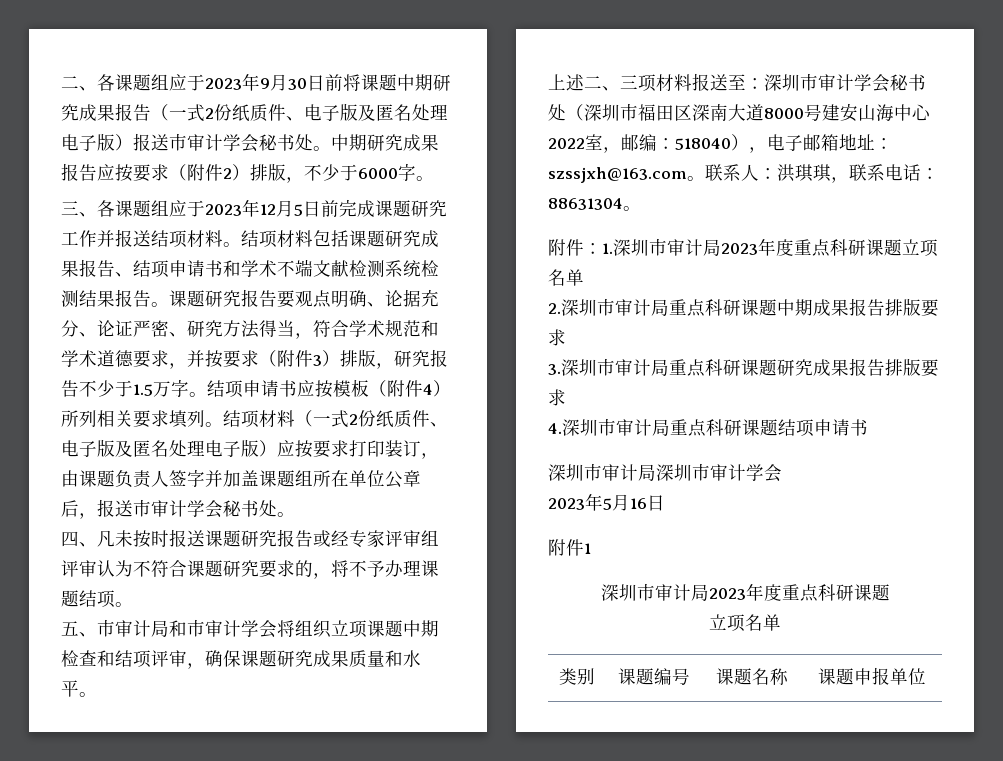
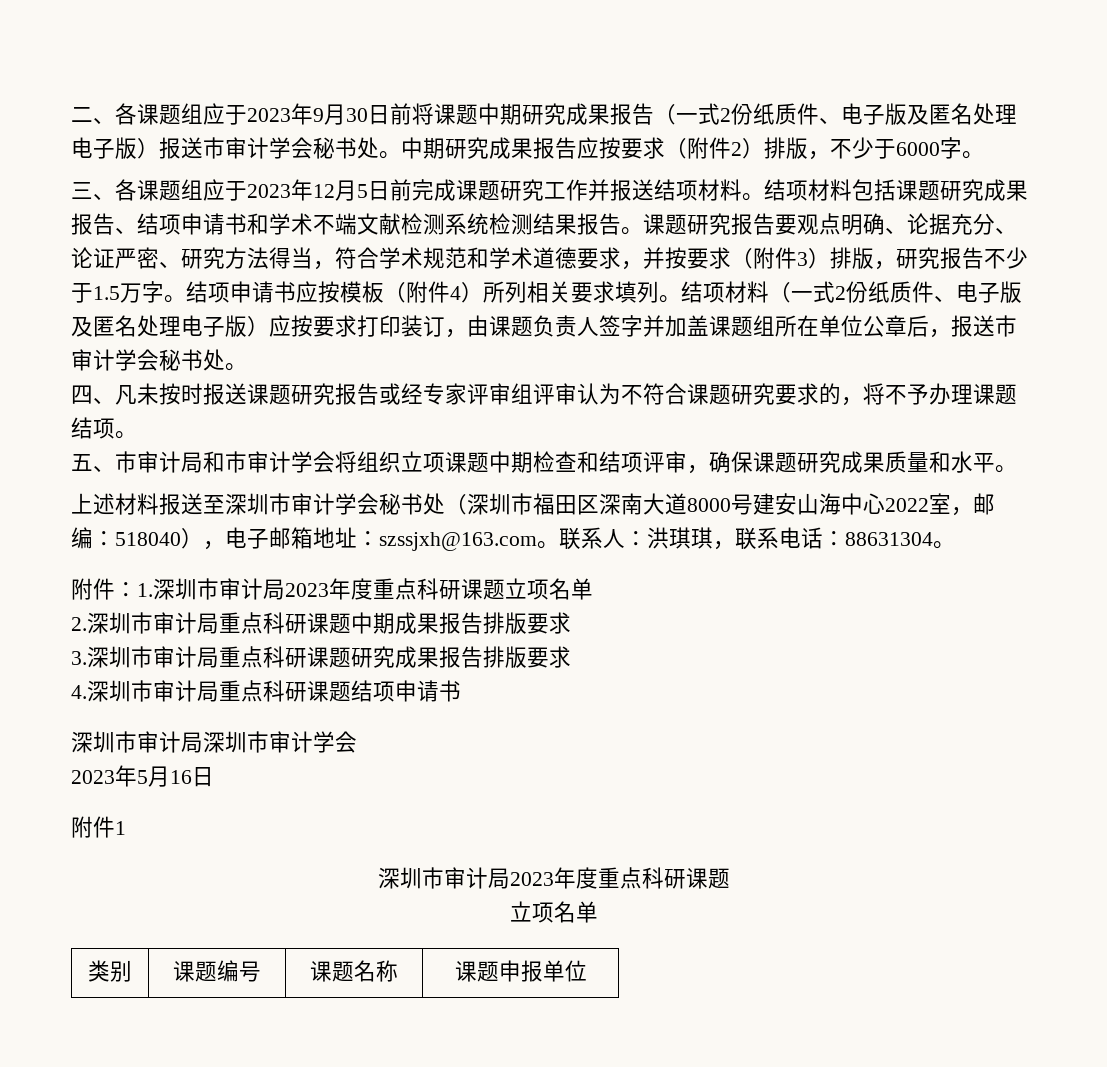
[584,74,656,92] 二、三项 -> (115, 504) none
[746,78,764,89] ： -> (225, 504) none

